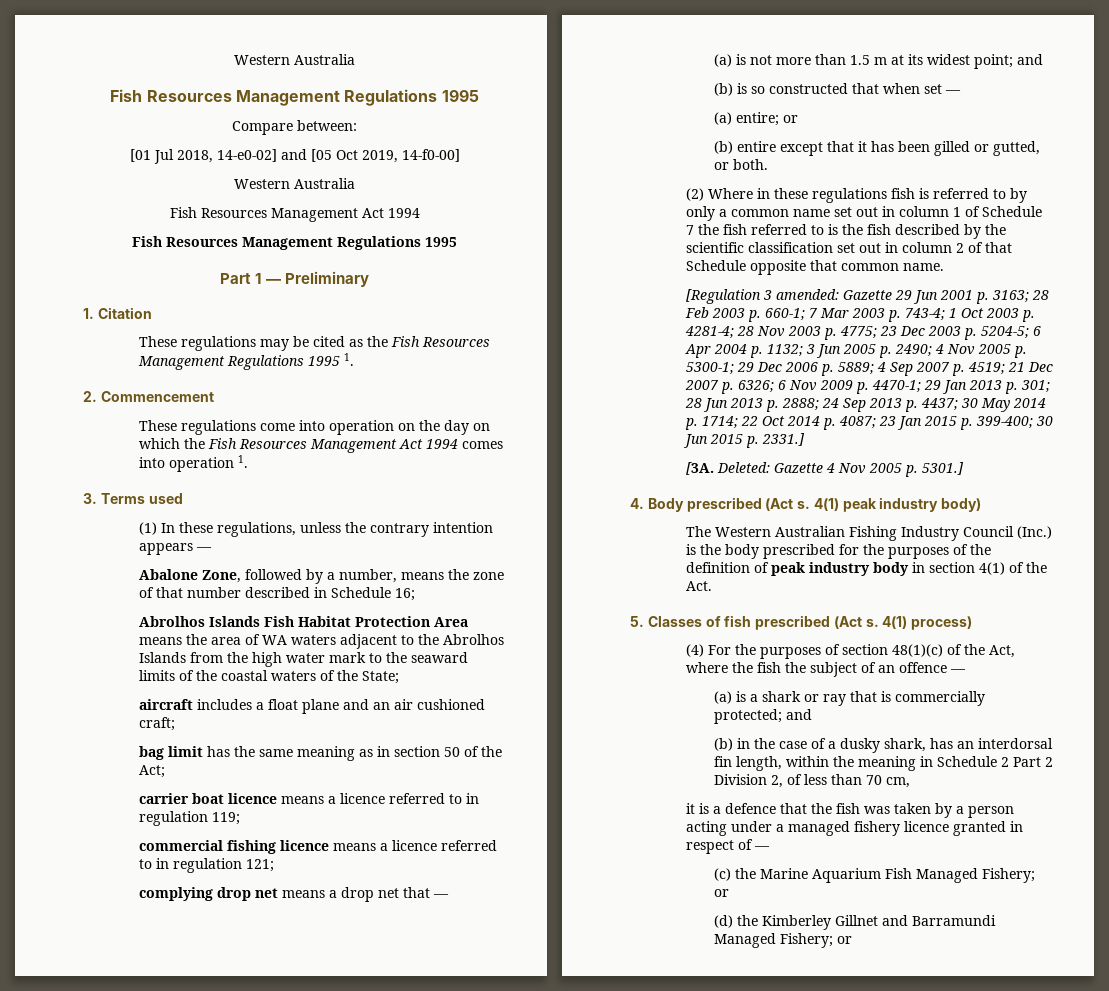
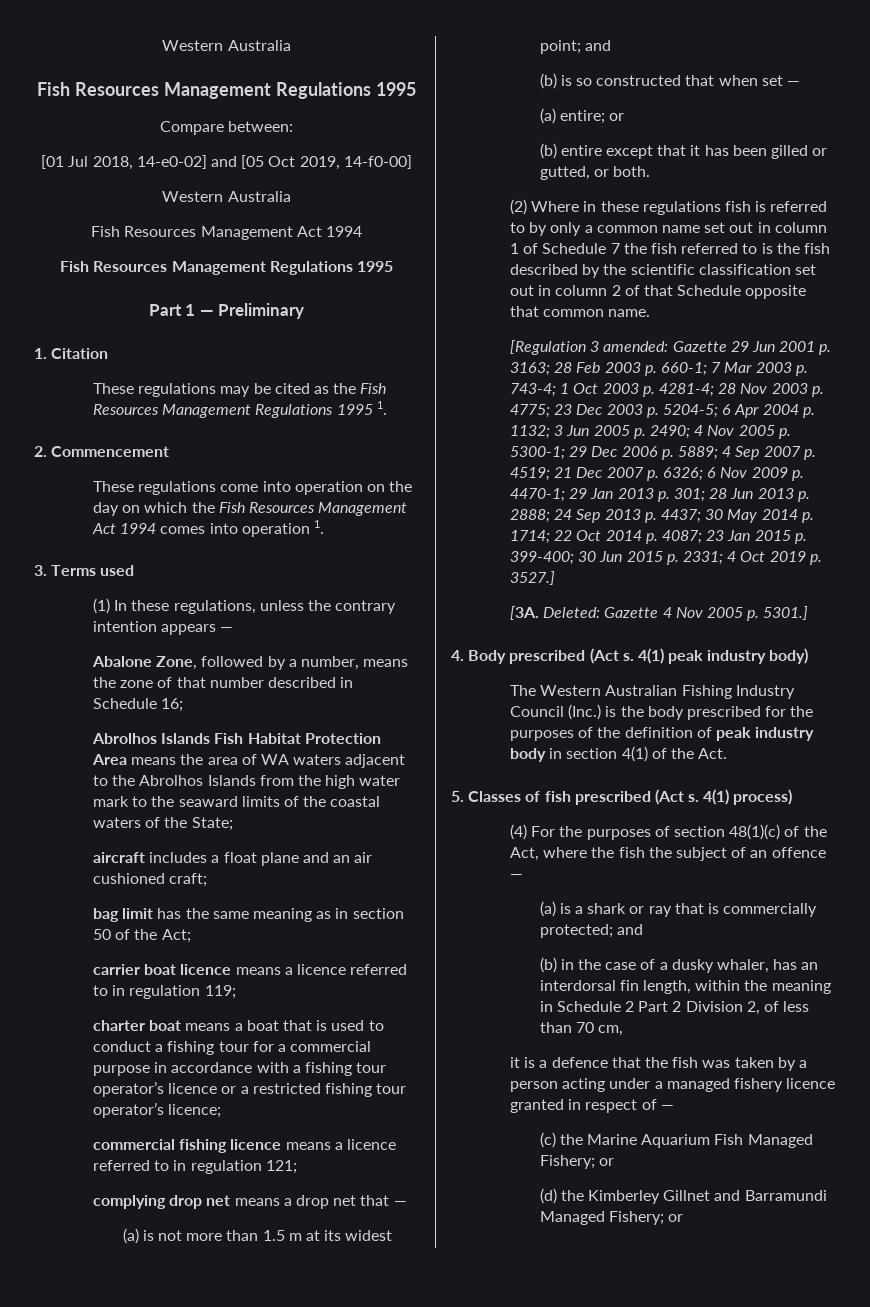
(240, 818) none -> [93,1020,384,1031] [93,1041,372,1055] [93,1062,387,1076] [93,1081,407,1097] [93,1102,222,1118] // charter boat means a boat that is used to conduct a fishing tour for a commercial purpose in accordance with a fishing tour operator’s licence or a restricted fishing tour operator’s licence;
[761,433,805,446] 2331.] -> [683,551,822,565] [510,571,556,585] 2331; 4 Oct 2019 p. 3527.]
[883,738,926,752] shark, -> [716,959,769,973] whaler,

